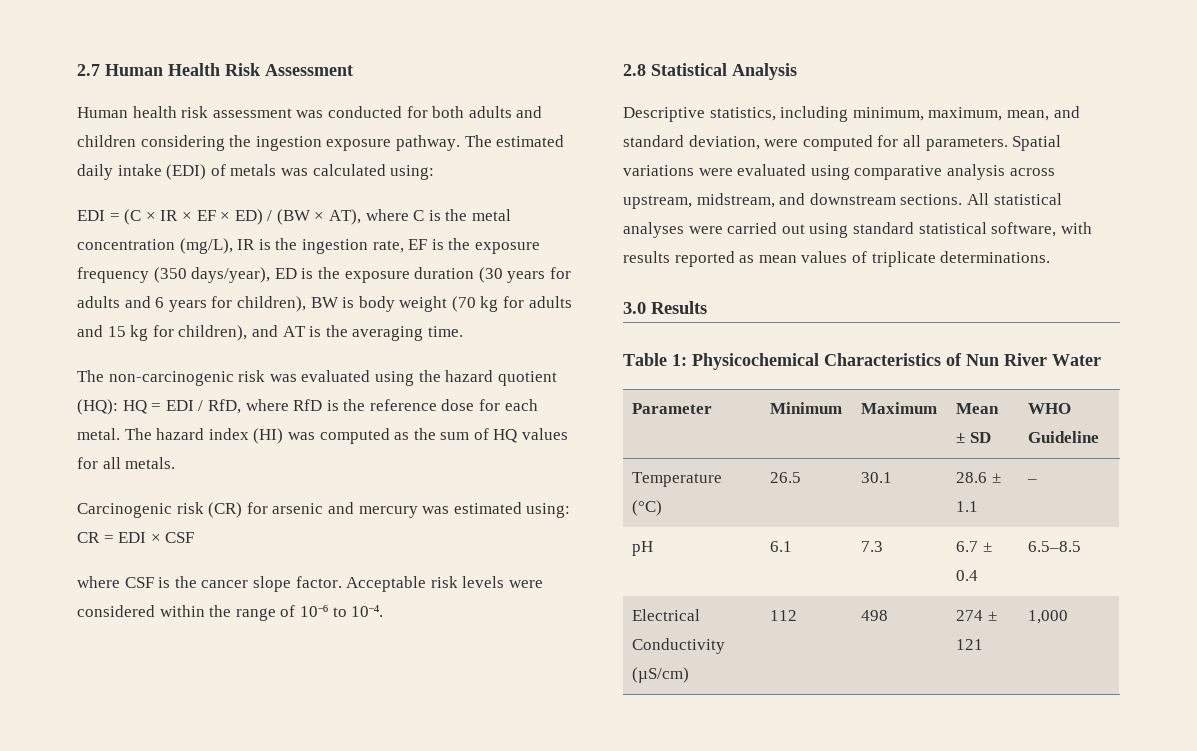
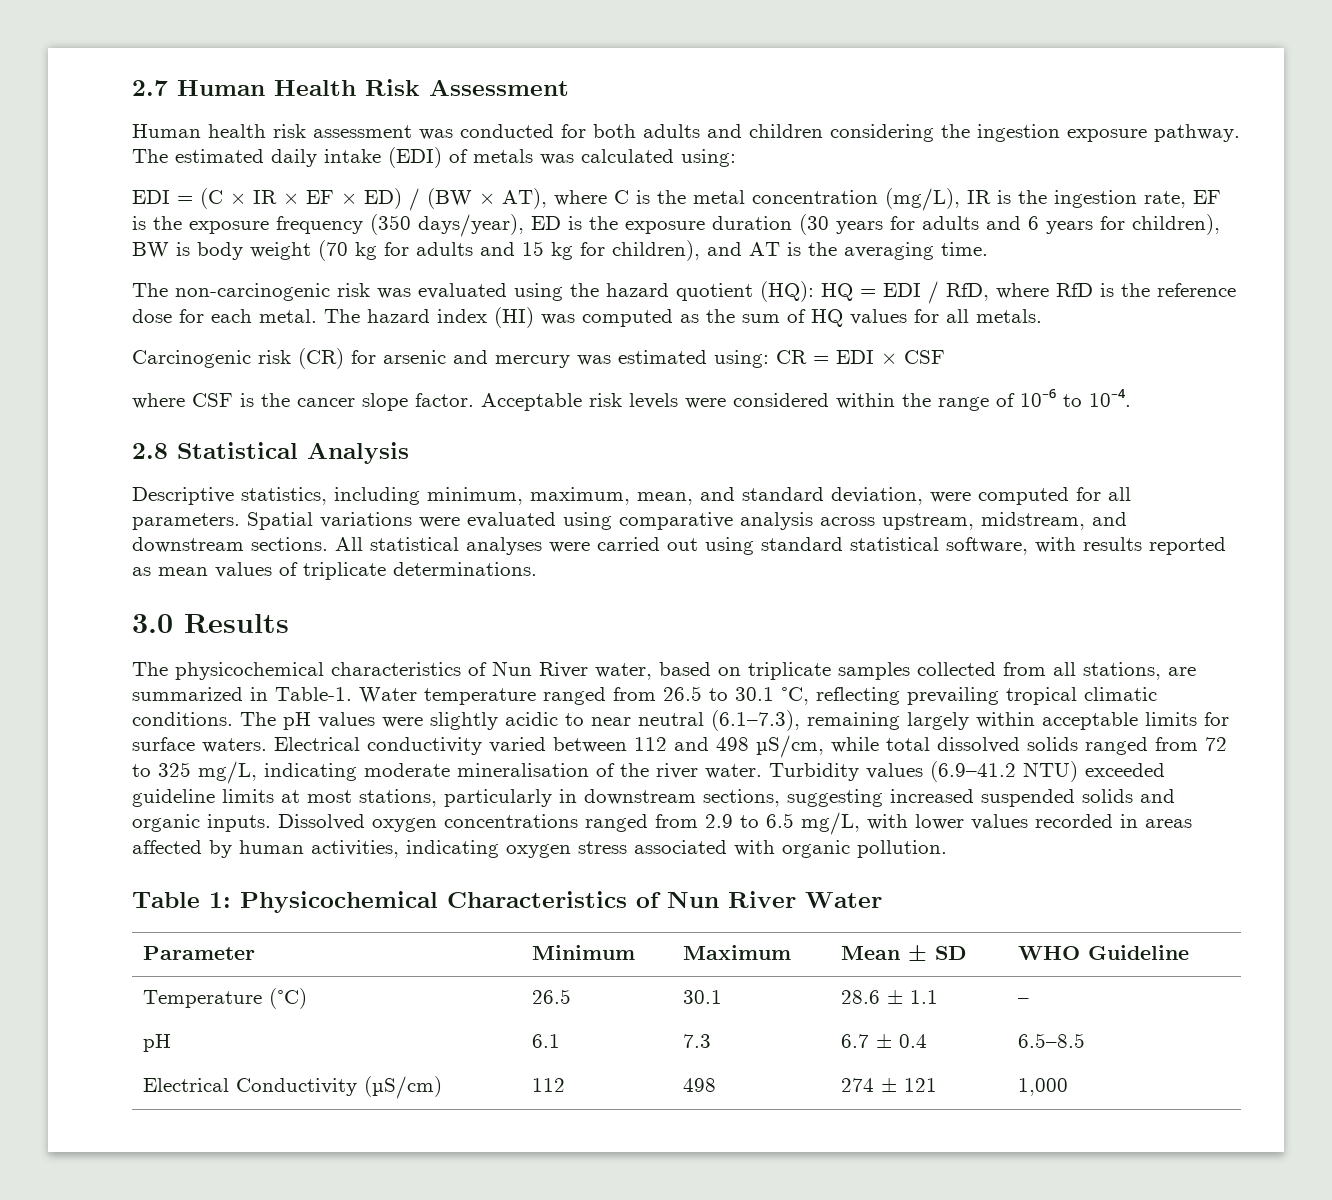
(707, 307) none -> [132,661,1196,680] [132,686,1157,705] [132,710,1229,731] [132,735,1227,758] [132,761,1165,784] [132,789,1175,807] [132,812,1192,835] [132,840,947,858] // The physicochemical characteristics of Nun River water, based on triplicate samples collected from all stations, are summarized in Table-1. Water temperature ranged from 26.5 to 30.1 °C, reflecting prevailing tropical climatic conditions. The pH values were slightly acidic to near neutral (6.1–7.3), remaining largely within acceptable limits for surface waters. Electrical conductivity varied between 112 and 498 µS/cm, while total dissolved solids ranged from 72 to 325 mg/L, indicating moderate mineralisation of the river water. Turbidity values (6.9–41.2 NTU) exceeded guideline limits at most stations, particularly in downstream sections, suggesting increased suspended solids and organic inputs. Dissolved oxygen concentrations ranged from 2.9 to 6.5 mg/L, with lower values recorded in areas affected by human activities, indicating oxygen stress associated with organic pollution.

